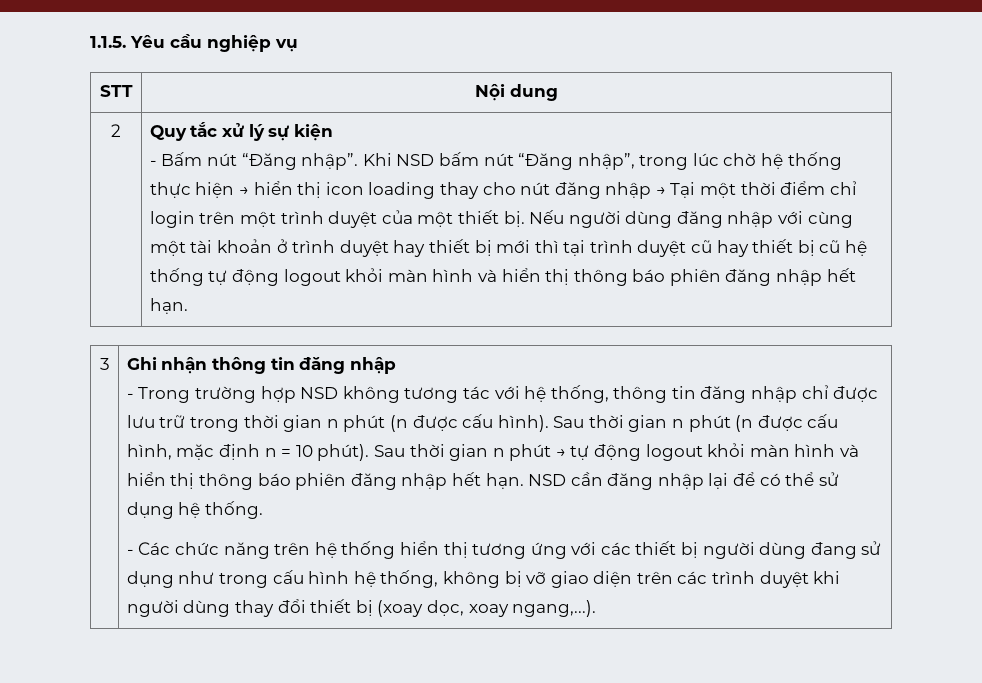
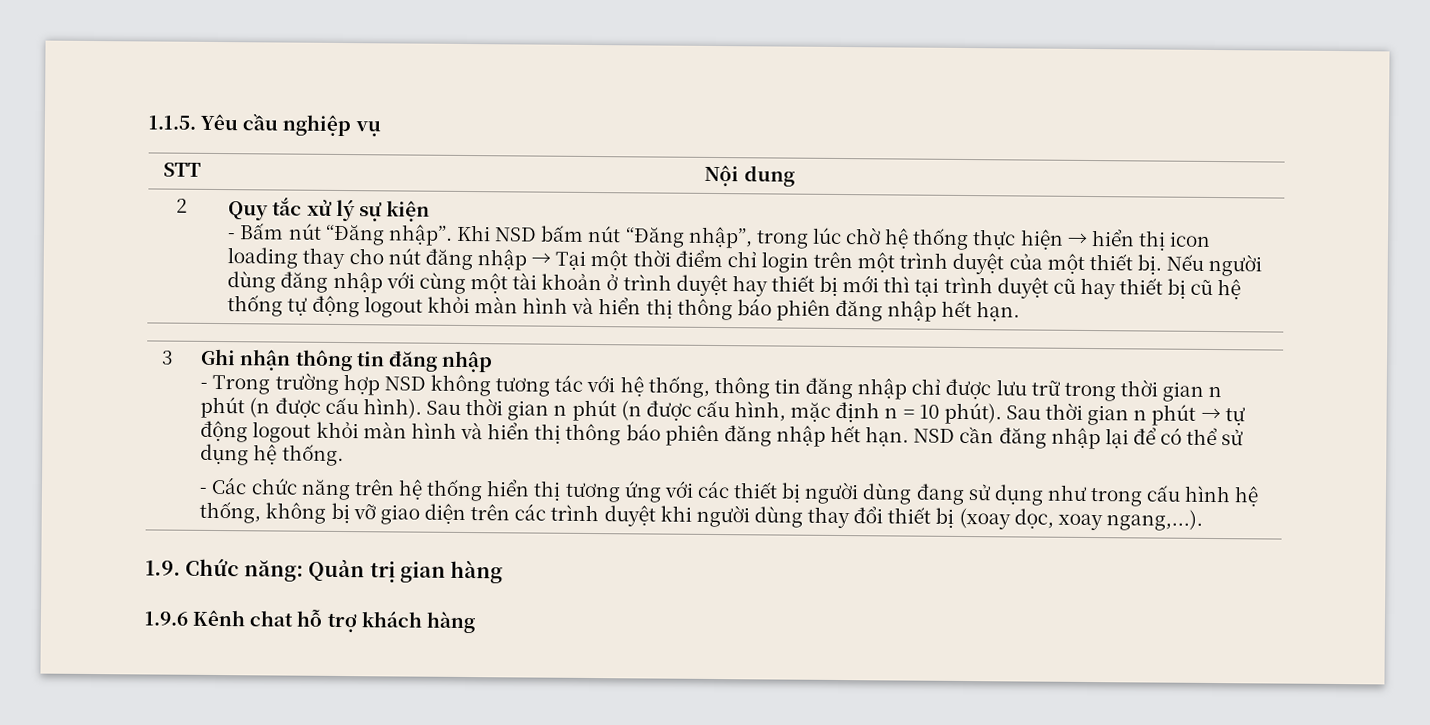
(597, 608) none -> [145,557,504,584] [144,609,475,634] // 1.9. Chức năng: Quản trị gian hàng // 1.9.6 Kênh chat hỗ trợ khách hàng

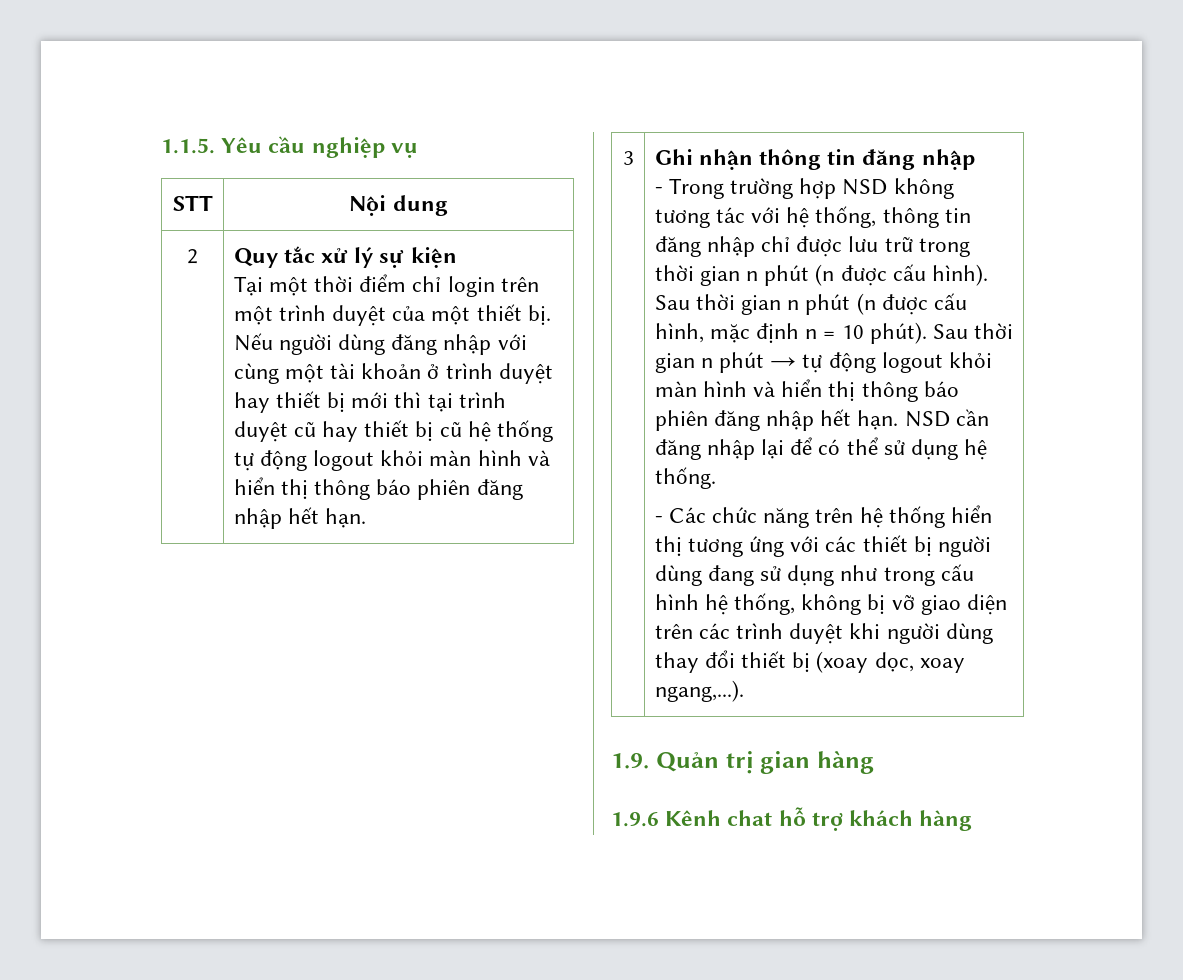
[227,223,1212,251] [227,247,552,271] - Bấm nút “Đăng nhập”. Khi NSD bấm nút “Đăng nhập”, trong lúc chờ hệ thống thực hiện → hiển thị icon loading thay cho nút đăng nhập → -> (457, 257) none
[185,557,304,582] Chức năng: -> (649, 761) none

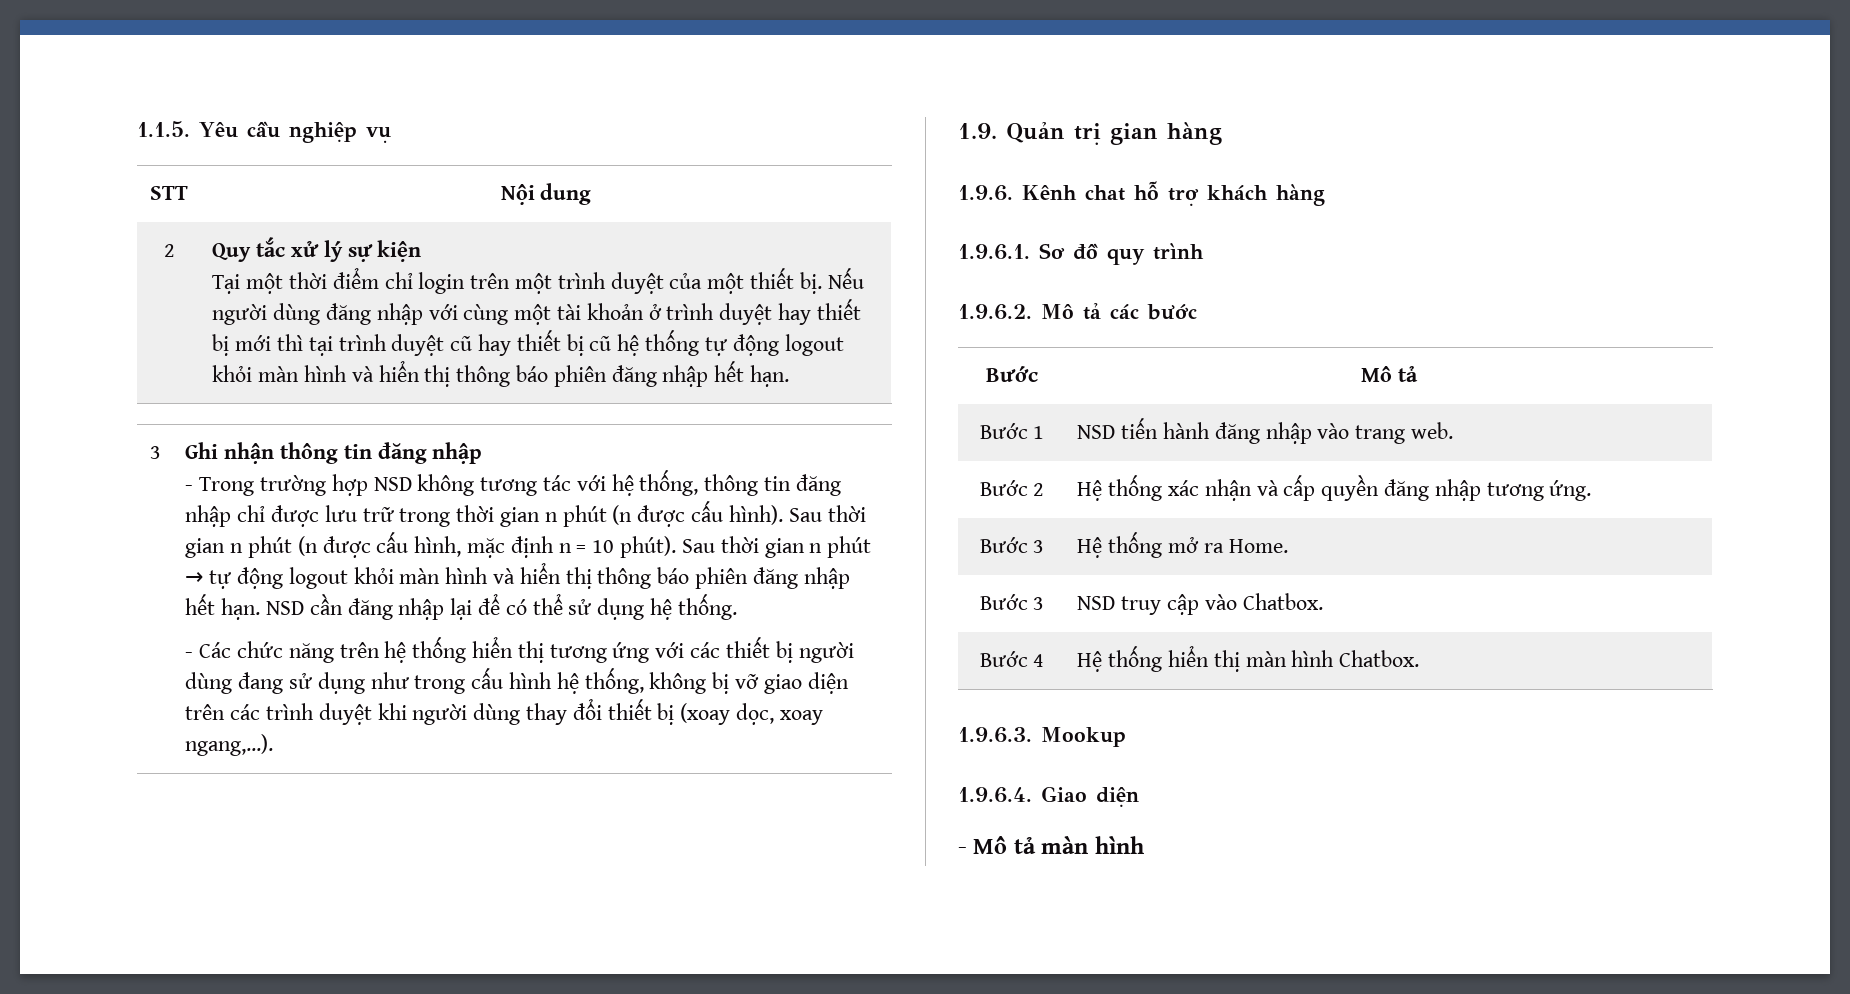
[611,812,659,827] 1.9.6 -> [958,185,1013,201] 1.9.6.
(973, 820) none -> [958,243,1204,265] [958,303,1197,320] [986,366,1038,382] [1361,366,1418,382] [979,423,1045,439] [1077,418,1454,444] [979,480,1045,496] [1077,475,1592,501] [979,537,1045,553] [1077,532,1288,558] [979,594,1045,610] [1077,593,1323,615] [979,651,1045,667] [1077,646,1420,672] [958,727,1126,747] [958,786,1139,807] [958,836,1144,854] // 1.9.6.1. Sơ đồ quy trình // 1.9.6.2. Mô tả các bước // Bước | Mô tả // Bước 1 | NSD tiến hành đăng nhập vào trang web. // Bước 2 | Hệ thống xác nhận và cấp quyền đăng nhập tương ứng. // Bước 3 | Hệ thống mở ra Home. // Bước 3 | NSD truy cập vào Chatbox. // Bước 4 | Hệ thống hiển thị màn hình Chatbox. // 1.9.6.3. Mookup // 1.9.6.4. Giao diện // - Mô tả màn hình

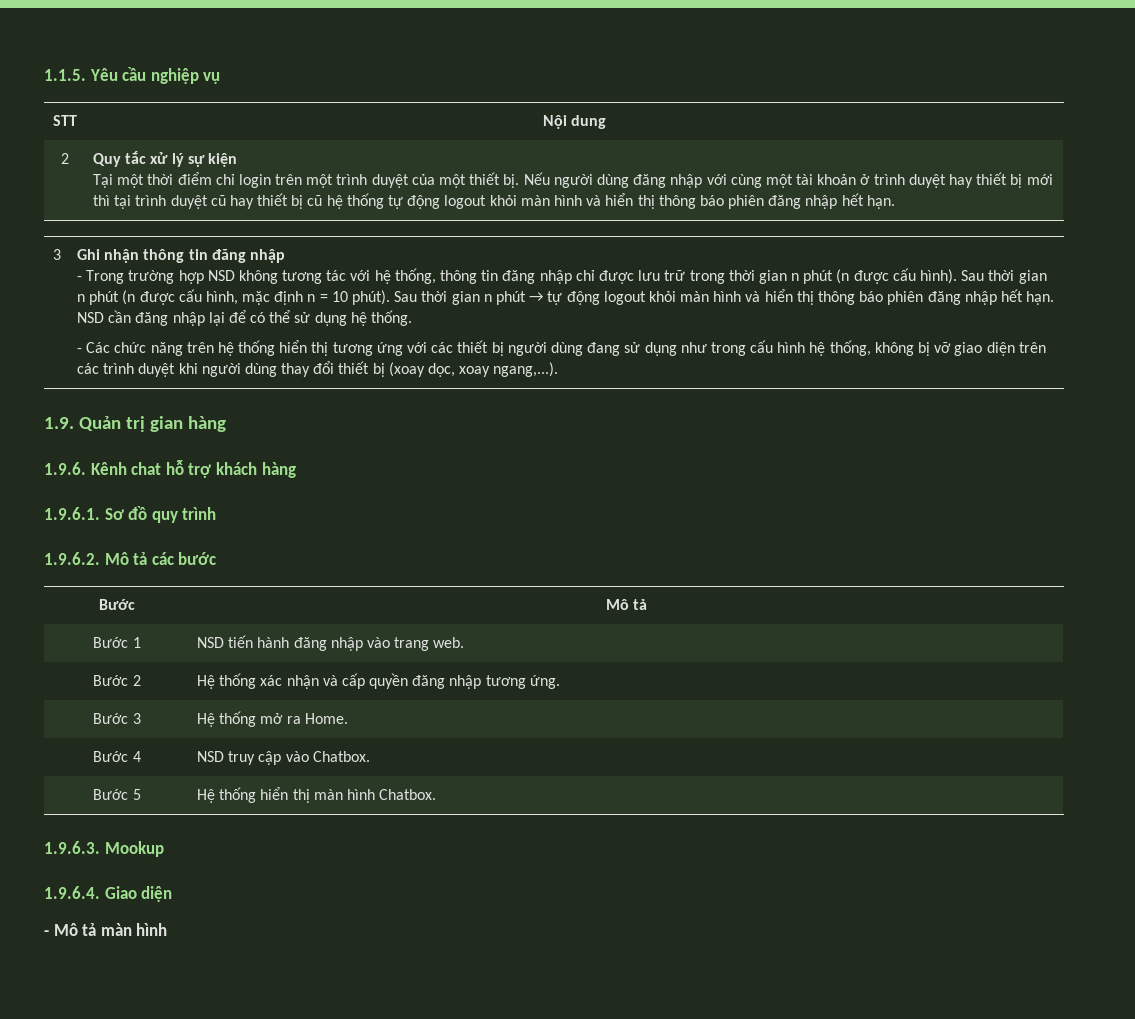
[1033,597,1045,610] 3 -> [132,751,141,762] 4
[1033,654,1045,667] 4 -> [132,789,141,800] 5

